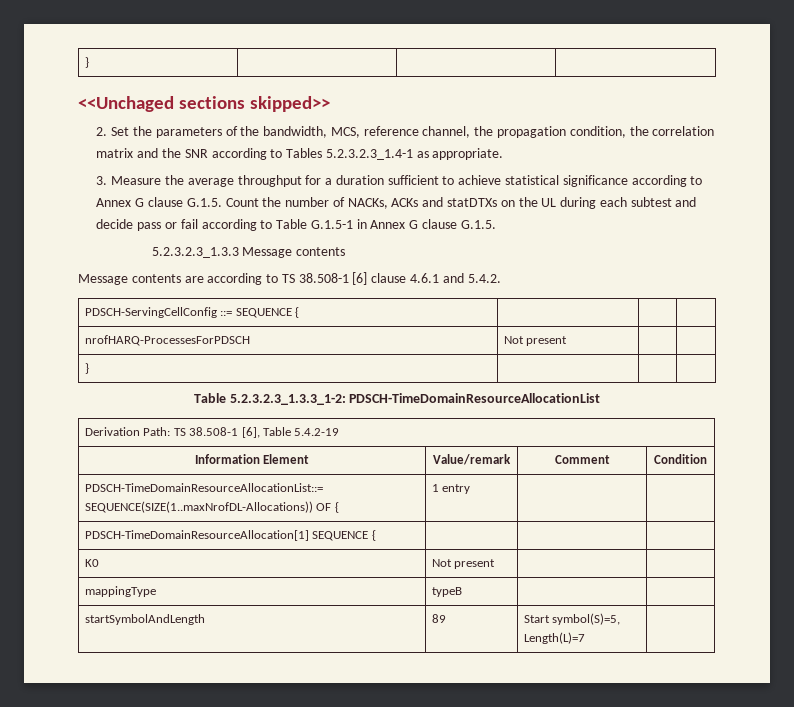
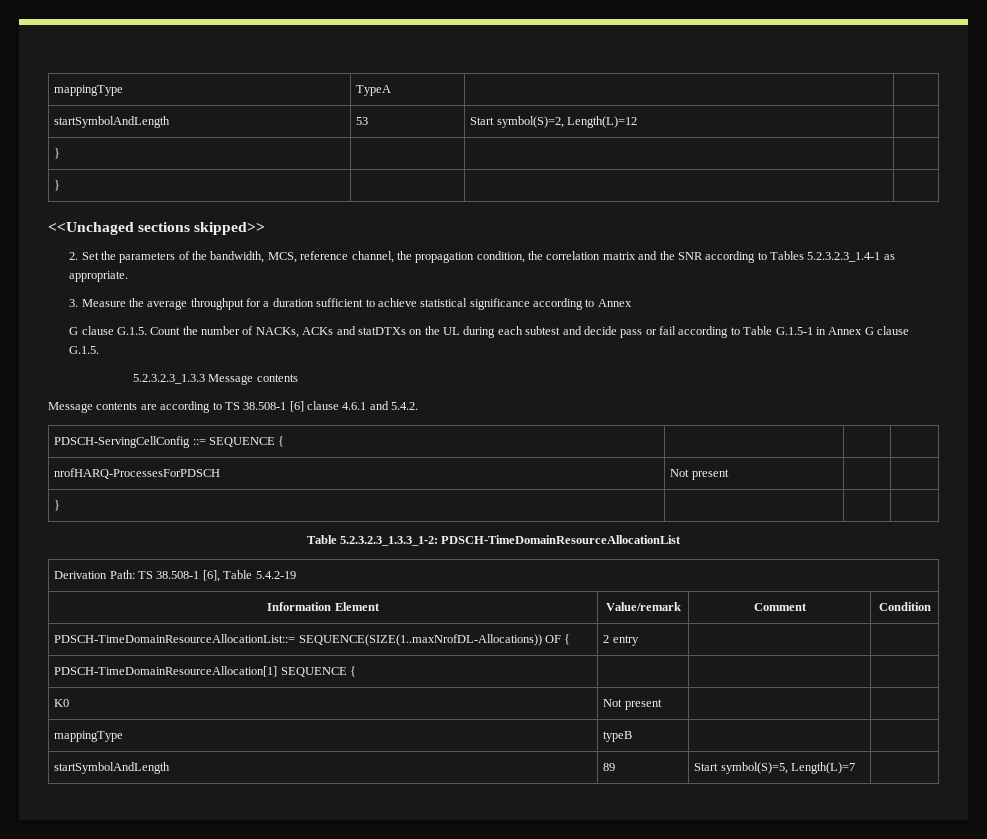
(85, 62) none -> [54,85,124,96] [356,85,392,96] [54,116,171,128] [356,117,369,125] [470,116,638,128] [54,148,61,159] mappingType | TypeA | | // startSymbolAndLength | 53 | Start symbol(S)=2, Length(L)=12 | // } | | | //
(132, 202) none -> (632, 303) //
[432,484,440,492] 1 -> [603,635,610,643] 2

